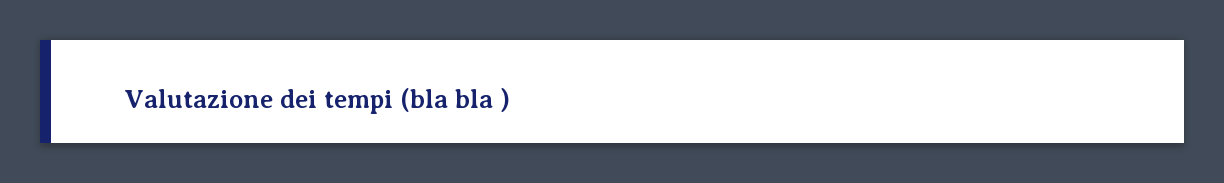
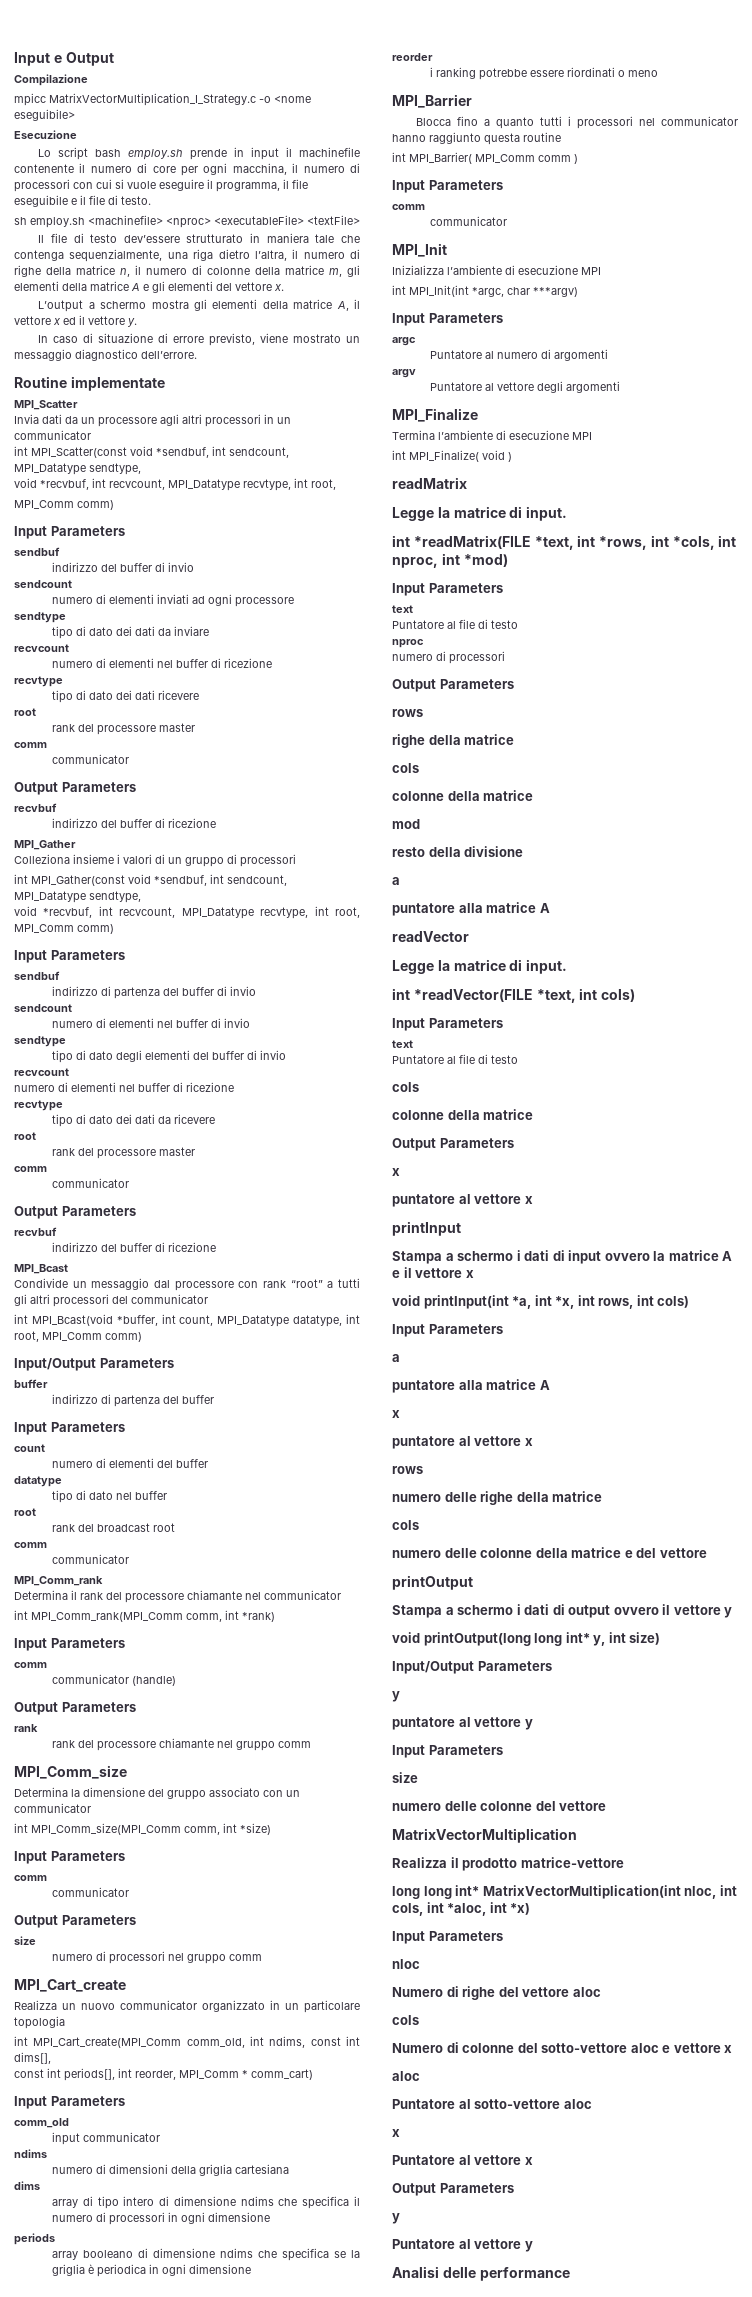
[124,88,511,114] Valutazione dei tempi (bla bla ) -> [14,52,114,66] [14,74,88,86] [14,93,311,106] [14,109,75,121] [14,130,77,139] [38,147,361,160] [14,163,360,176] [14,179,308,192] [14,195,151,207] [14,215,360,228] [38,233,361,243] [14,249,360,262] [14,265,360,277] [14,281,284,293] [38,299,361,312] [14,315,137,327] [38,333,361,346] [14,349,197,361] [14,376,165,391] [14,400,78,410] [14,414,291,427] [14,430,91,440] [14,446,289,458] [14,463,141,475] [14,478,336,491] [14,500,114,510] [14,526,125,539] [14,547,60,556] [52,562,195,572] [14,580,72,588] [52,594,295,607] [14,612,66,623] [52,626,210,639] [14,644,69,652] [52,658,273,668] [14,676,63,687] [52,690,200,703] [14,708,36,716] [52,723,196,735] [14,742,47,748] [52,754,130,764] [14,782,136,795] [14,803,57,812] [52,818,217,828] [14,840,76,850] [14,854,296,867] [14,874,287,886] [14,891,141,903] [14,906,360,919] [14,924,114,934] [14,950,125,963] [14,971,60,980] [52,986,257,999] [14,1004,72,1012] [52,1018,251,1028] [14,1036,66,1047] [52,1050,287,1063] [14,1068,69,1076] [14,1082,234,1092] [14,1100,63,1111] [52,1114,216,1127] [14,1132,36,1140] [52,1147,196,1159] [14,1166,47,1172] [52,1178,130,1188] [14,1206,136,1219] [14,1227,57,1236] [52,1242,217,1252] [14,1264,68,1274] [14,1278,360,1291] [14,1294,208,1307] [14,1314,360,1327] [14,1331,142,1342] [14,1358,174,1371] [14,1379,48,1388] [52,1394,215,1407] [14,1422,125,1435] [14,1444,45,1452] [52,1458,209,1468] [14,1476,62,1487] [52,1490,168,1503] [14,1508,36,1516] [52,1523,176,1532] [14,1542,47,1548] [52,1554,130,1564] [14,1576,103,1586] [14,1590,341,1603] [14,1610,275,1622] [14,1638,125,1651] [14,1662,47,1668] [52,1674,177,1686] [14,1702,136,1715] [14,1724,38,1732] [52,1738,312,1751] [14,1765,127,1779] [14,1787,300,1800] [14,1803,91,1813] [14,1823,271,1835] [14,1851,125,1864] [14,1875,47,1881] [52,1887,130,1897] [14,1915,136,1928] [14,1936,36,1945] [52,1951,263,1964] [14,1979,126,1992] [14,2000,360,2013] [14,2016,65,2029] [14,2036,360,2048] [14,2052,51,2064] [14,2068,313,2081] [14,2096,125,2109] [14,2118,69,2128] [52,2132,161,2145] [14,2149,47,2158] [52,2164,290,2176] [14,2181,40,2190] [52,2196,361,2209] [52,2212,271,2225] [14,2233,55,2245] [52,2248,361,2261] [52,2264,252,2277] [392,53,433,61] [430,67,659,80] [392,94,472,108] [416,116,739,129] [392,132,561,145] [392,152,578,164] [392,180,503,193] [392,204,425,210] [430,216,508,226] [392,243,447,257] [392,265,601,275] [392,285,578,297] [392,313,503,326] [392,337,416,346] [430,349,609,361] [392,369,416,378] [430,381,621,393] [392,408,478,422] [392,430,592,440] [392,450,512,462] [392,477,467,489] [392,506,568,521] [392,535,737,550] [392,553,508,568] [392,583,503,596] [392,605,413,613] [392,619,518,629] [392,639,424,648] [392,651,505,664] [392,679,514,692] [392,709,423,717] [392,734,515,748] [392,763,419,773] [392,790,534,801] [392,819,420,829] [392,846,524,857] [392,877,400,885] [392,902,550,916] [392,931,469,942] [392,959,568,974] [392,988,636,1003] [392,1018,503,1031] [392,1040,413,1048] [392,1054,518,1064] [392,1082,419,1092] [392,1109,534,1120] [392,1138,514,1151] [392,1168,400,1176] [392,1194,533,1207] [392,1221,461,1236] [392,1250,733,1264] [392,1267,474,1278] [392,1295,690,1309] [392,1324,503,1337] [392,1354,400,1362] [392,1379,550,1393] [392,1410,400,1418] [392,1436,533,1449] [392,1466,423,1474] [392,1491,603,1505] [392,1520,419,1530] [392,1547,707,1558] [392,1575,473,1590] [392,1604,733,1618] [392,1632,661,1646] [392,1661,552,1674] [392,1691,400,1702] [392,1717,533,1730] [392,1745,503,1758] [392,1772,418,1783] [392,1801,607,1811] [392,1828,577,1843] [392,1857,624,1871] [392,1885,737,1899] [392,1902,531,1916] [392,1931,503,1944] [392,1959,420,1969] [392,1986,601,2000] [392,2015,419,2025] [392,2042,733,2053] [392,2071,420,2081] [392,2099,592,2109] [392,2129,400,2137] [392,2155,533,2165] [392,2183,514,2196] [392,2213,400,2224] [392,2239,533,2252] [392,2266,570,2281] Input e Output // Compilazione // mpicc MatrixVectorMultiplication_I_Strategy.c -o <nome eseguibile> // Esecuzione // Lo script bash employ.sh prende in input il machinefile contenente il numero di core per ogni macchina, il numero di processori con cui si vuole eseguire il programma, il file eseguibile e il file di testo. // sh employ.sh <machinefile> <nproc> <executableFile> <textFile> // Il file di testo dev’essere strutturato in maniera tale che contenga sequenzialmente, una riga dietro l’altra, il numero di righe della matrice n, il numero di colonne della matrice m, gli elementi della matrice A e gli elementi del vettore x. // L’output a schermo mostra gli elementi della matrice A, il vettore x ed il vettore y. // In caso di situazione di errore previsto, viene mostrato un messaggio diagnostico dell’errore. // Routine implementate // MPI_Scatter // Invia dati da un processore agli altri processori in un communicator // int MPI_Scatter(const void *sendbuf, int sendcount, MPI_Datatype sendtype, // void *recvbuf, int recvcount, MPI_Datatype recvtype, int root, // MPI_Comm comm) // Input Parameters // sendbuf // indirizzo del buffer di invio // sendcount // numero di elementi inviati ad ogni processore // sendtype // tipo di dato dei dati da inviare // recvcount // numero di elementi nel buffer di ricezione // recvtype // tipo di dato dei dati ricevere // root // rank del processore master // comm // communicator // Output Parameters // recvbuf // indirizzo del buffer di ricezione // MPI_Gather // Colleziona insieme i valori di un gruppo di processori // int MPI_Gather(const void *sendbuf, int sendcount, MPI_Datatype sendtype, // void *recvbuf, int recvcount, MPI_Datatype recvtype, int root, MPI_Comm comm) // Input Parameters // sendbuf // indirizzo di partenza del buffer di invio // sendcount // numero di elementi nel buffer di invio // sendtype // tipo di dato degli elementi del buffer di invio // recvcount // numero di elementi nel buffer di ricezione // recvtype // tipo di dato dei dati da ricevere // root // rank del processore master // comm // communicator // Output Parameters // recvbuf // indirizzo del buffer di ricezione // MPI_Bcast // Condivide un messaggio dal processore con rank “root” a tutti gli altri processori del communicator // int MPI_Bcast(void *buffer, int count, MPI_Datatype datatype, int root, MPI_Comm comm) // Input/Output Parameters // buffer // indirizzo di partenza del buffer // Input Parameters // count // numero di elementi del buffer // datatype // tipo di dato nel buffer // root // rank del broadcast root // comm // communicator // MPI_Comm_rank // Determina il rank del processore chiamante nel communicator // int MPI_Comm_rank(MPI_Comm comm, int *rank) // Input Parameters // comm // communicator (handle) // Output Parameters // rank // rank del processore chiamante nel gruppo comm // MPI_Comm_size // Determina la dimensione del gruppo associato con un communicator // int MPI_Comm_size(MPI_Comm comm, int *size) // Input Parameters // comm // communicator // Output Parameters // size // numero di processori nel gruppo comm // MPI_Cart_create // Realizza un nuovo communicator organizzato in un particolare topologia // int MPI_Cart_create(MPI_Comm comm_old, int ndims, const int dims[], // const int periods[], int reorder, MPI_Comm * comm_cart) // Input Parameters // comm_old // input communicator // ndims // numero di dimensioni della griglia cartesiana // dims // array di tipo intero di dimensione ndims che specifica il numero di processori in ogni dimensione // periods // array booleano di dimensione ndims che specifica se la griglia è periodica in ogni dimensione // reorder // i ranking potrebbe essere riordinati o meno // MPI_Barrier // Blocca fino a quanto tutti i processori nel communicator hanno raggiunto questa routine // int MPI_Barrier( MPI_Comm comm ) // Input Parameters // comm // communicator // MPI_Init // Inizializza l’ambiente di esecuzione MPI // int MPI_Init(int *argc, char ***argv) // Input Parameters // argc // Puntatore al numero di argomenti // argv // Puntatore al vettore degli argomenti // MPI_Finalize // Termina l’ambiente di esecuzione MPI // int MPI_Finalize( void ) // readMatrix // Legge la matrice di input. // int *readMatrix(FILE *text, int *rows, int *cols, int nproc, int *mod) // Input Parameters // text // Puntatore al file di testo // nproc // numero di processori // Output Parameters // rows // righe della matrice // cols // colonne della matrice // mod // resto della divisione // a // puntatore alla matrice A // readVector // Legge la matrice di input. // int *readVector(FILE *text, int cols) // Input Parameters // text // Puntatore al file di testo // cols // colonne della matrice // Output Parameters // x // puntatore al vettore x // printInput // Stampa a schermo i dati di input ovvero la matrice A e il vettore x // void printInput(int *a, int *x, int rows, int cols) // Input Parameters // a // puntatore alla matrice A // x // puntatore al vettore x // rows // numero delle righe della matrice // cols // numero delle colonne della matrice e del vettore // printOutput // Stampa a schermo i dati di output ovvero il vettore y // void printOutput(long long int* y, int size) // Input/Output Parameters // y // puntatore al vettore y // Input Parameters // size // numero delle colonne del vettore // MatrixVectorMultiplication // Realizza il prodotto matrice-vettore // long long int* MatrixVectorMultiplication(int nloc, int cols, int *aloc, int *x) // Input Parameters // nloc // Numero di righe del vettore aloc // cols // Numero di colonne del sotto-vettore aloc e vettore x // aloc // Puntatore al sotto-vettore aloc // x // Puntatore al vettore x // Output Parameters // y // Puntatore al vettore y // Analisi delle performance

